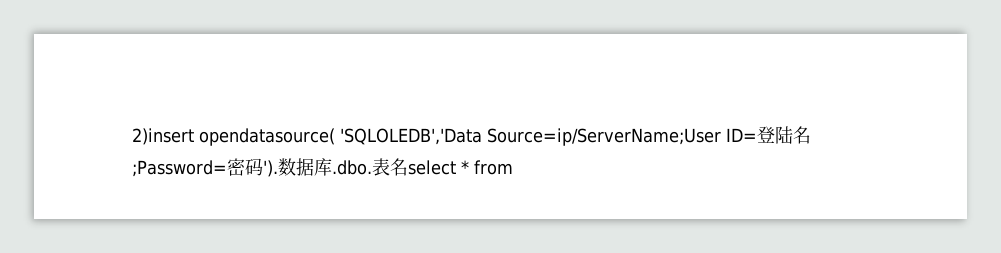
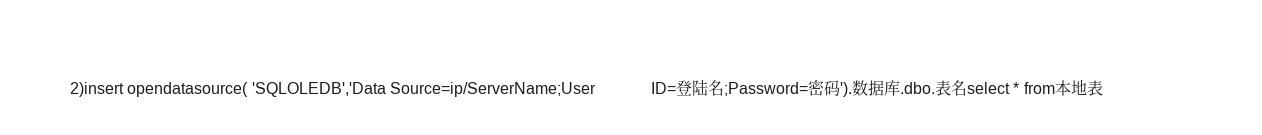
(513, 167) none -> [1054,79,1103,96] 本地表

